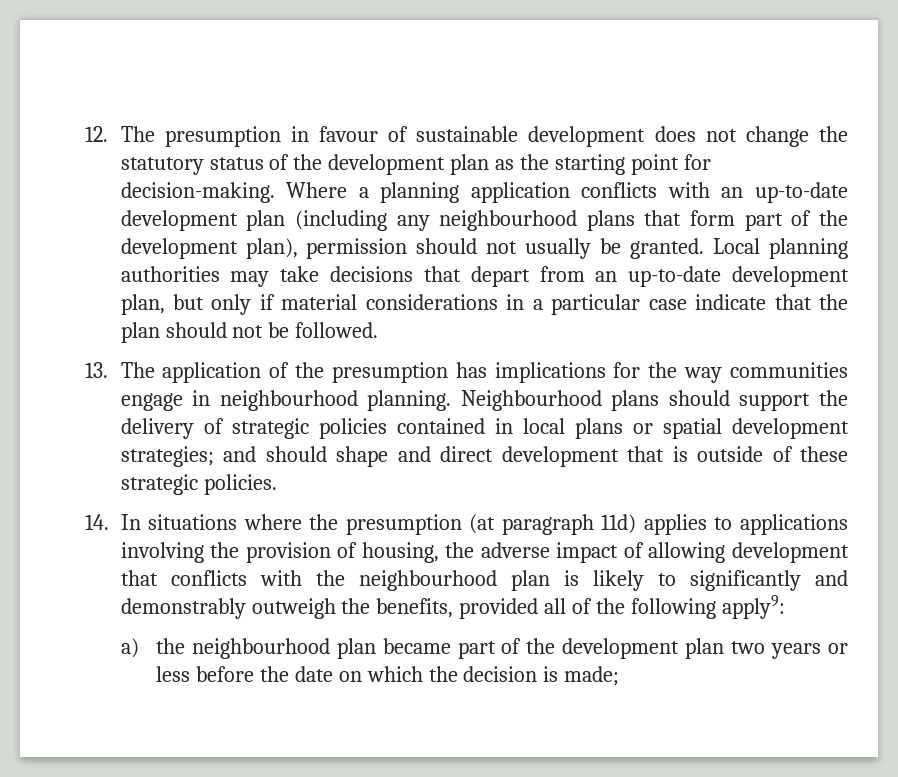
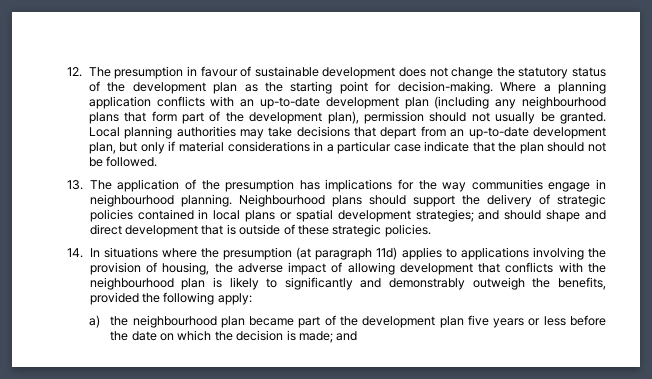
[544,598,593,614] all of -> (139, 298) none
[722,595,786,619] apply9: -> [217,293,252,305] apply:
[731,641,766,654] two -> [467,315,489,326] five
(620, 676) none -> [336,331,358,341] and

